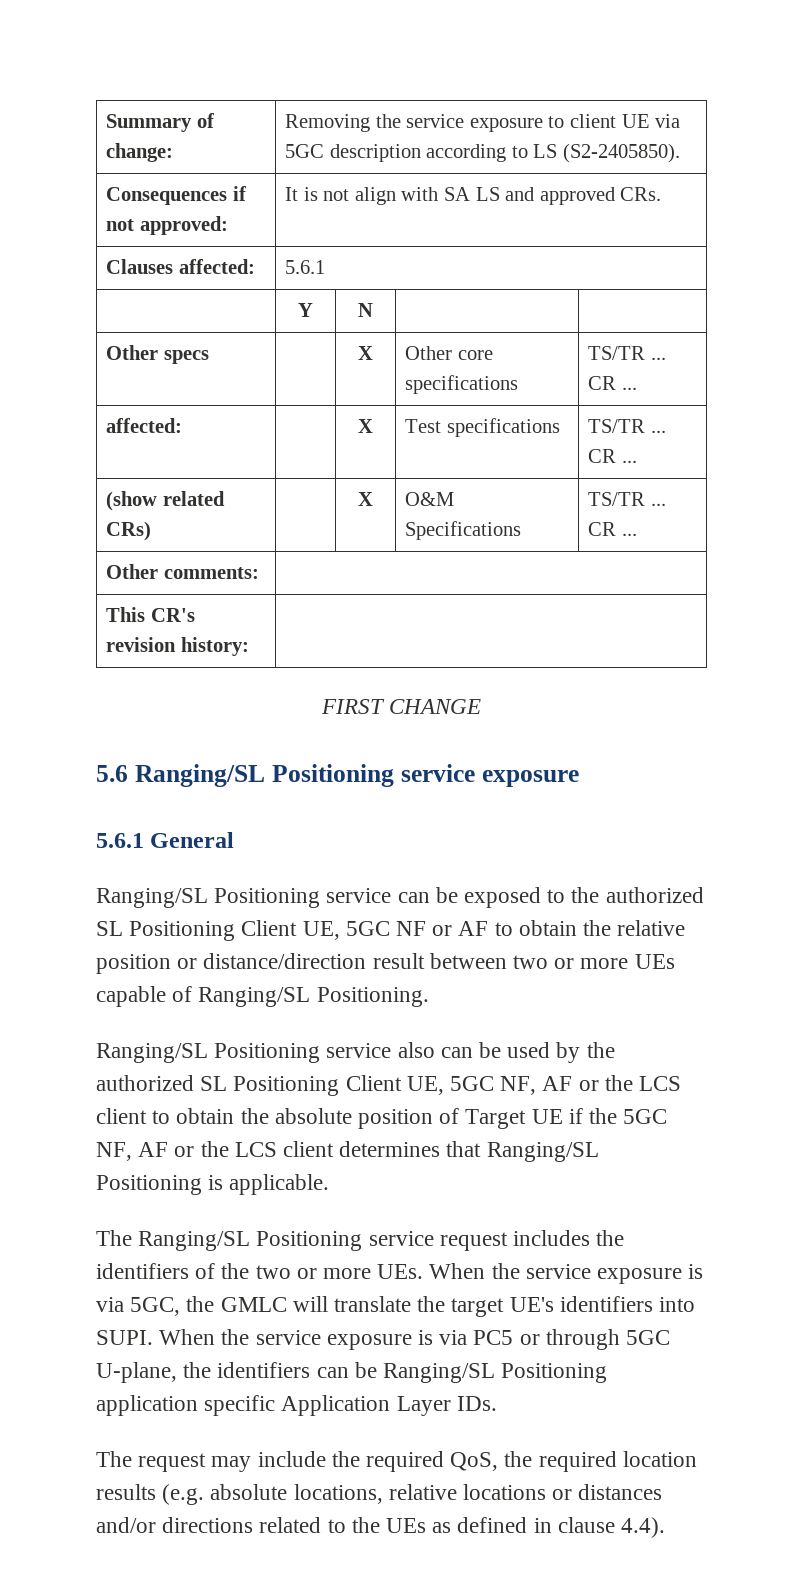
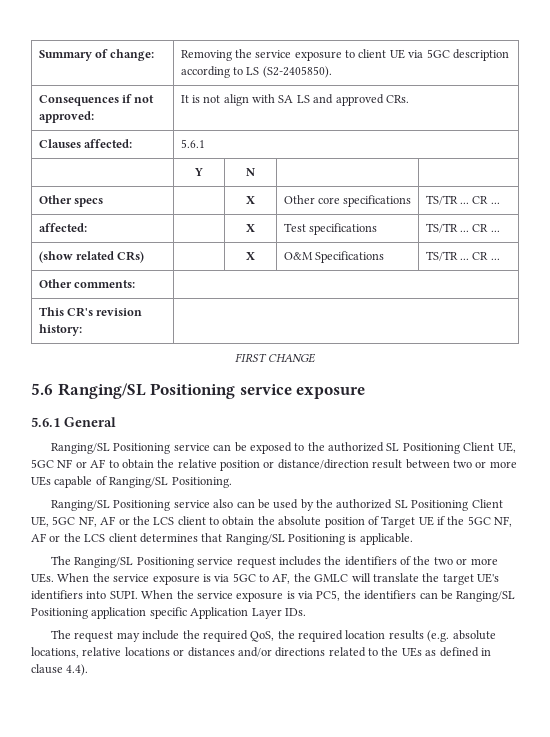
[130,1297,181,1316] 5GC, -> [232,573,291,584] 5GC to AF,
[473,1329,671,1350] [96,1362,177,1383] PC5 or through 5GC U-plane, -> [316,590,341,601] PC5,

